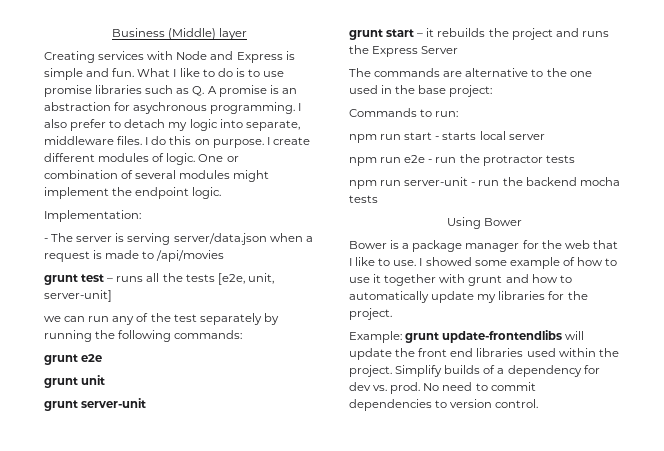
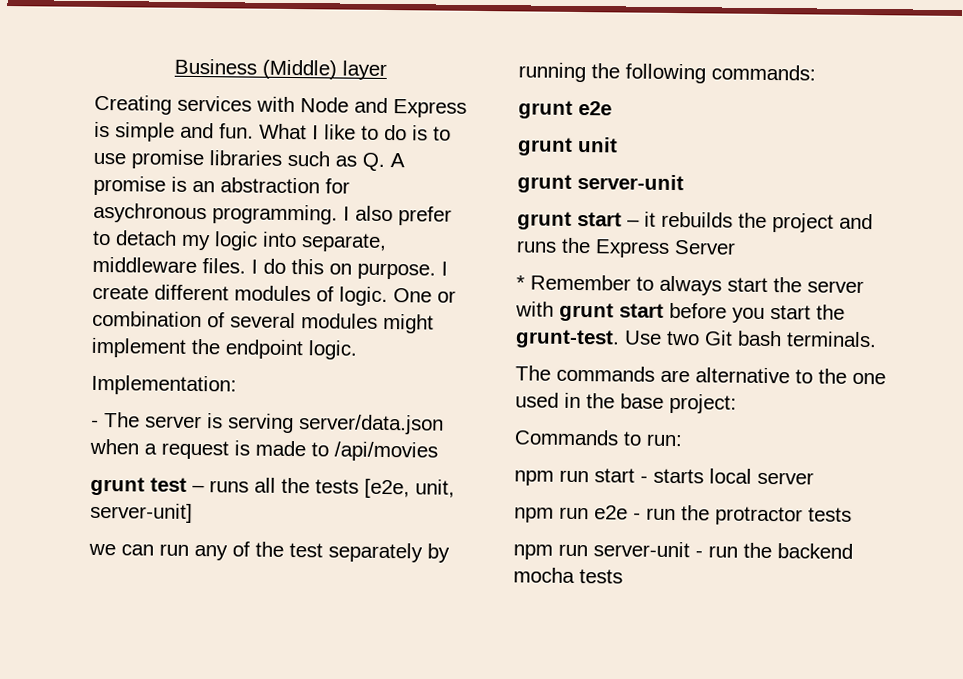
(459, 50) none -> [516,274,864,296] [515,301,845,323] [515,329,877,349] // * Remember to always start the server with grunt start before you start the grunt-test. Use two Git bash terminals.
[446,217,523,229] [349,240,618,252] [349,257,618,269] [349,274,572,286] [349,291,588,303] [349,308,392,320] [349,330,585,343] [349,348,619,360] [349,365,600,377] [349,382,536,394] [349,399,539,411] // Using Bower // Bower is a package manager for the web that I like to use. I showed some example of how to use it together with grunt and how to automatically update my libraries for the project. // Example: grunt update-frontendlibs will update the front end libraries used within the project. Simplify builds of a dependency for dev vs. prod. No need to commit dependencies to version control. -> (623, 576) none

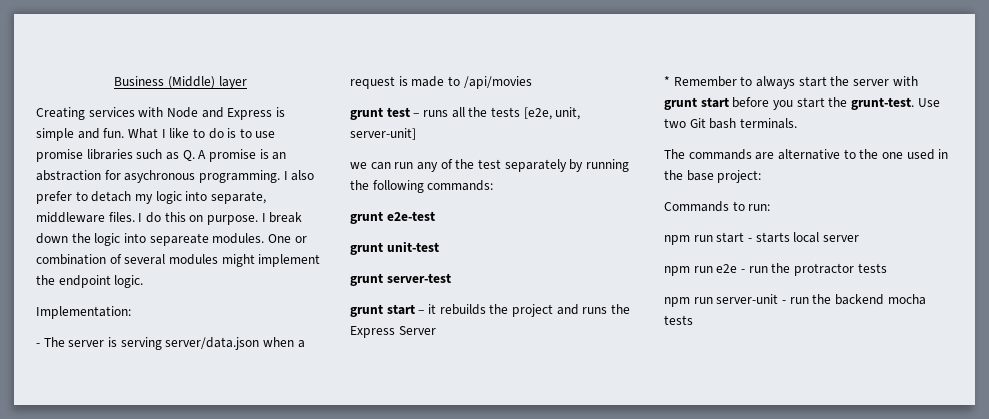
[92,284,388,307] create different modules of logic. -> [269,212,303,223] [36,233,265,246] break down the logic into separeate modules.
[578,101,612,116] [517,137,618,156] [517,173,684,193] e2e // grunt unit // grunt server-unit -> [386,211,435,221] [350,241,439,255] [350,273,451,286] e2e-test // grunt unit-test // grunt server-test

